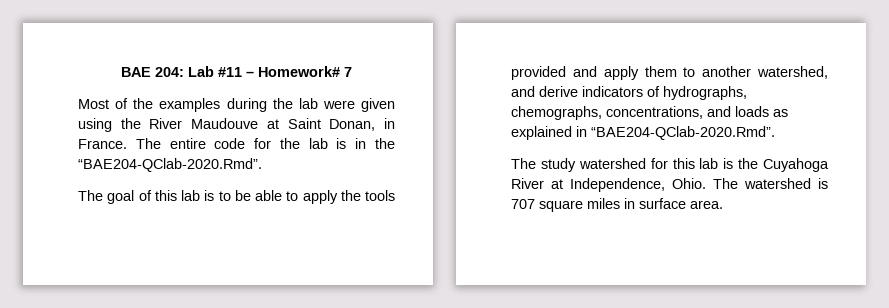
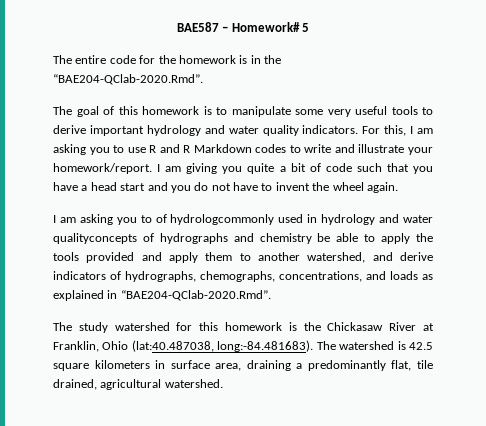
[121,66,352,77] [78,98,395,112] [78,118,396,132] [78,139,127,149] BAE 204: Lab #11 – Homework# 7 // Most of the examples during the lab were given using the River Maudouve at Saint Donan, in France. -> [176,22,310,32] BAE587 – Homework# 5 //
[308,138,328,149] lab -> [178,55,236,64] homework
[181,190,200,201] lab -> [142,106,199,115] homework
(231, 196) none -> [231,106,433,117] [53,125,433,136] [53,144,434,155] [53,163,433,174] [53,182,398,193] [53,214,434,225] [53,233,312,244] manipulate some very useful tools to derive important hydrology and water quality indicators. For this, I am asking you to use R and R Markdown codes to write and illustrate your homework/report. I am giving you quite a bit of code such that you have a head start and you do not have to invent the wheel again. // I am asking you to of hydrologcommonly used in hydrology and water qualityconcepts of hydrographs and chemistry
[699,158,719,169] lab -> [225,322,282,331] homework
[763,158,829,172] Cuyahoga -> [327,322,384,331] Chickasaw
[570,178,828,192] [511,198,723,212] Independence, Ohio. The watershed is 707 square miles in surface area. -> [53,340,434,352] [53,360,433,371] [53,379,223,390] Franklin, Ohio (lat:40.487038, long:-84.481683). The watershed is 42.5 square kilometers in surface area, draining a predominantly flat, tile drained, agricultural watershed.

